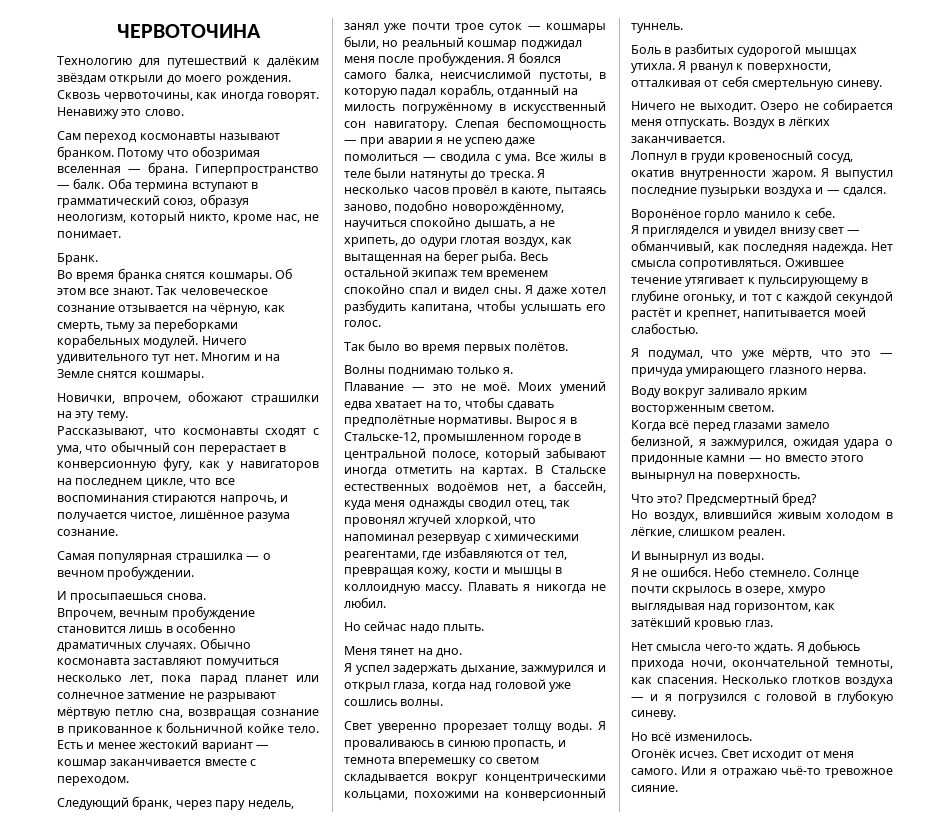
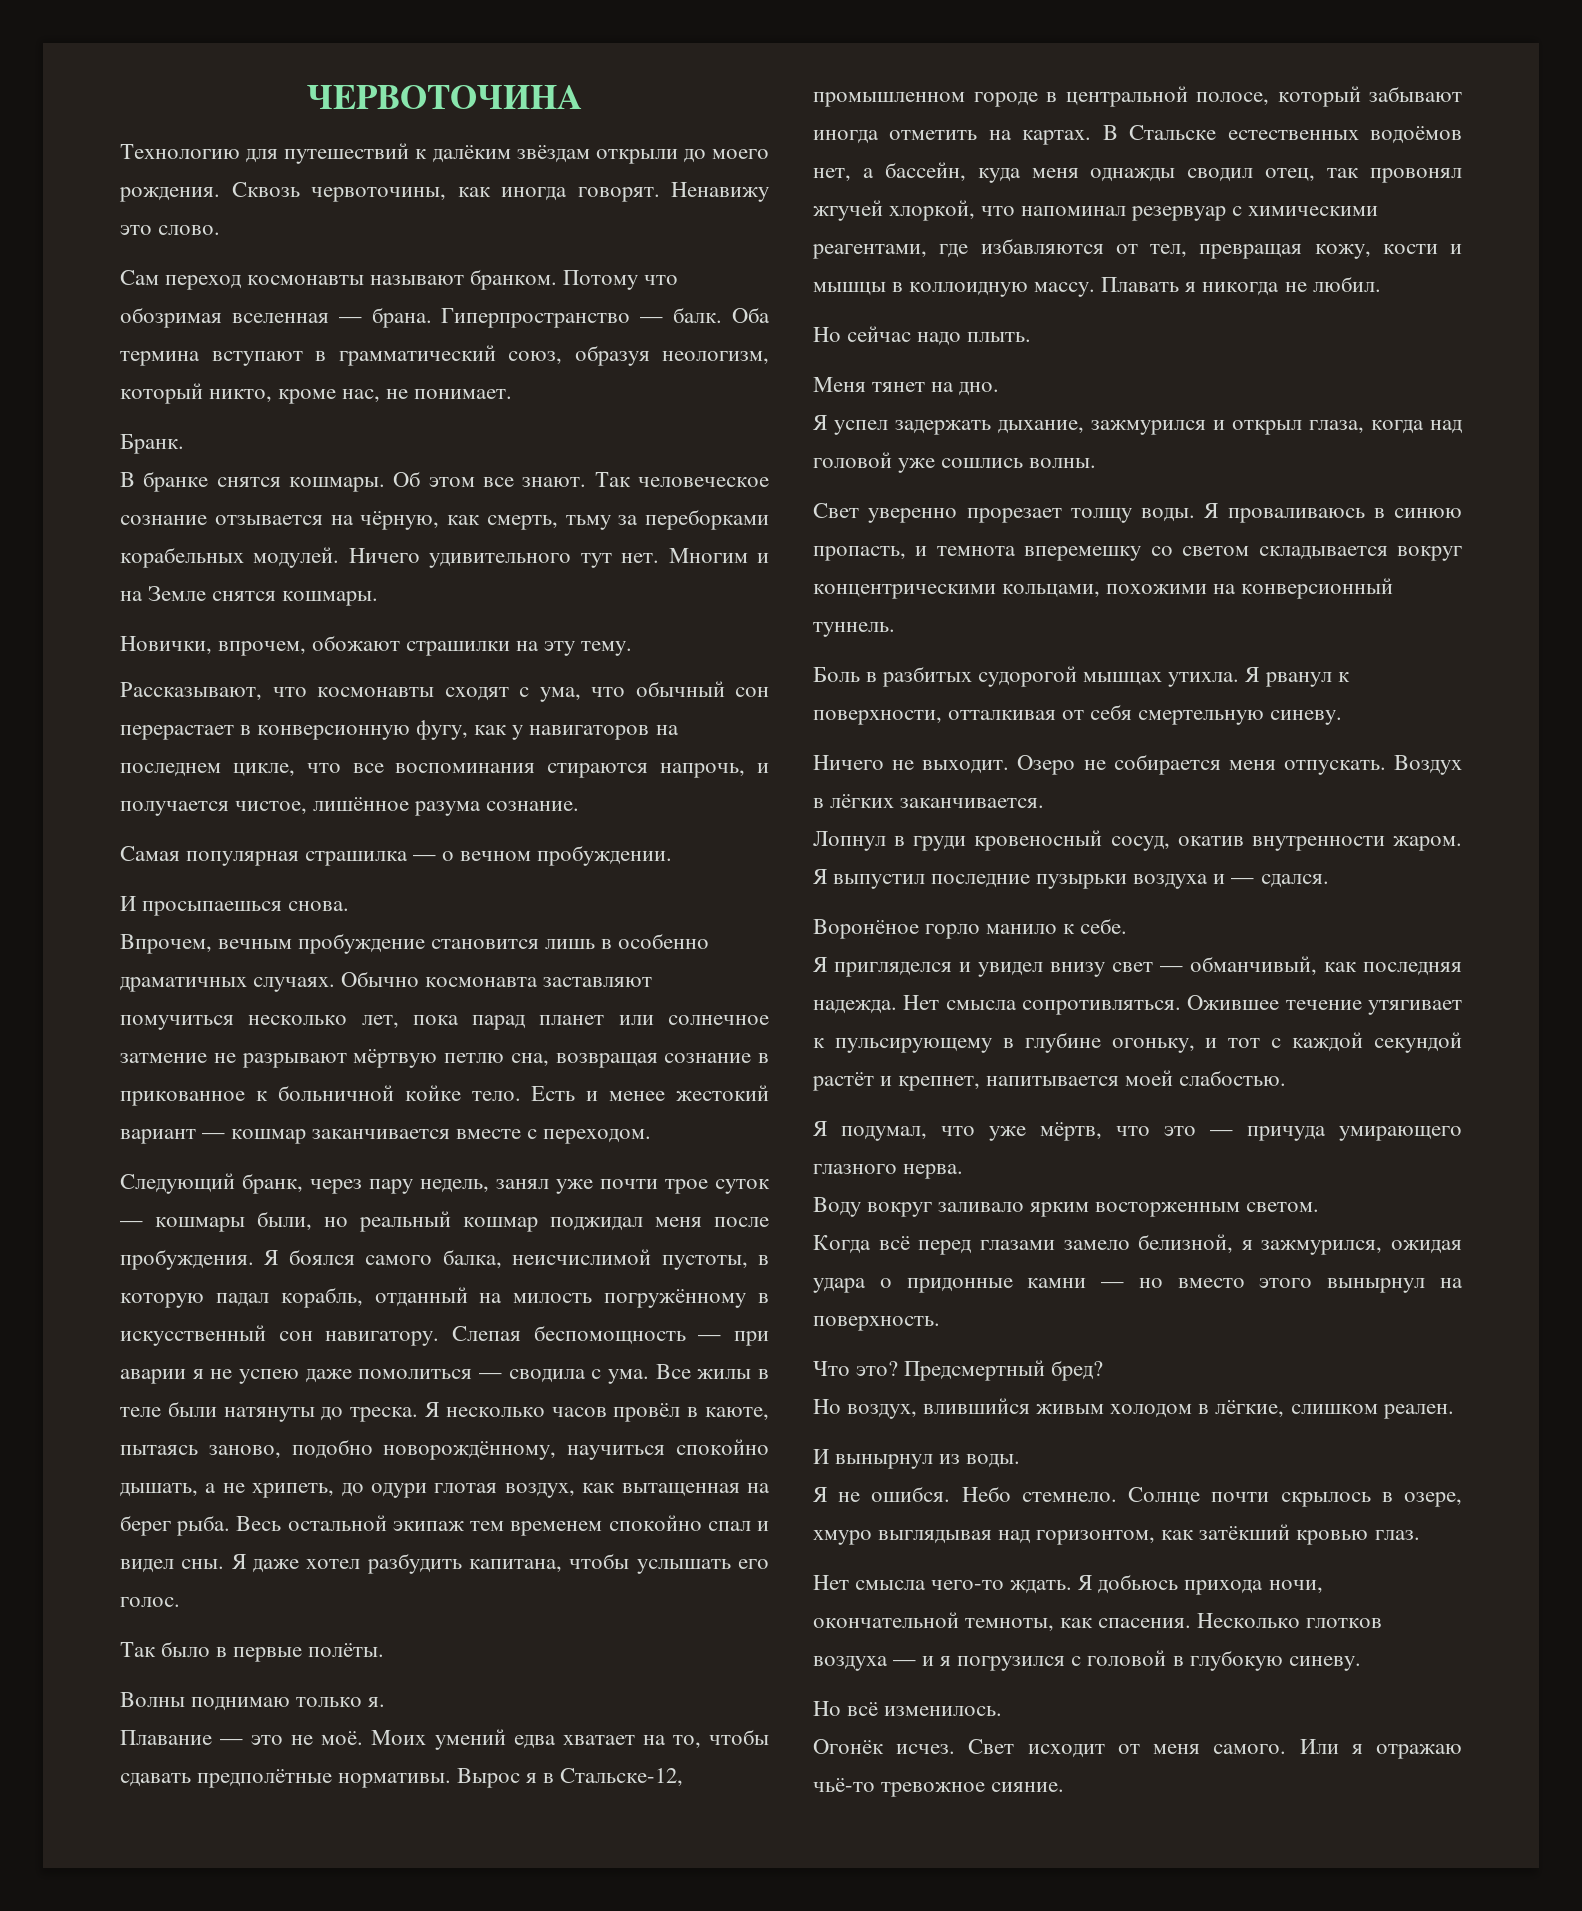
[57,268,162,282] Во время бранка -> [120,471,209,492] В бранке
[403,342,568,354] во время первых полётов. -> [216,1643,385,1662] в первые полёты.

